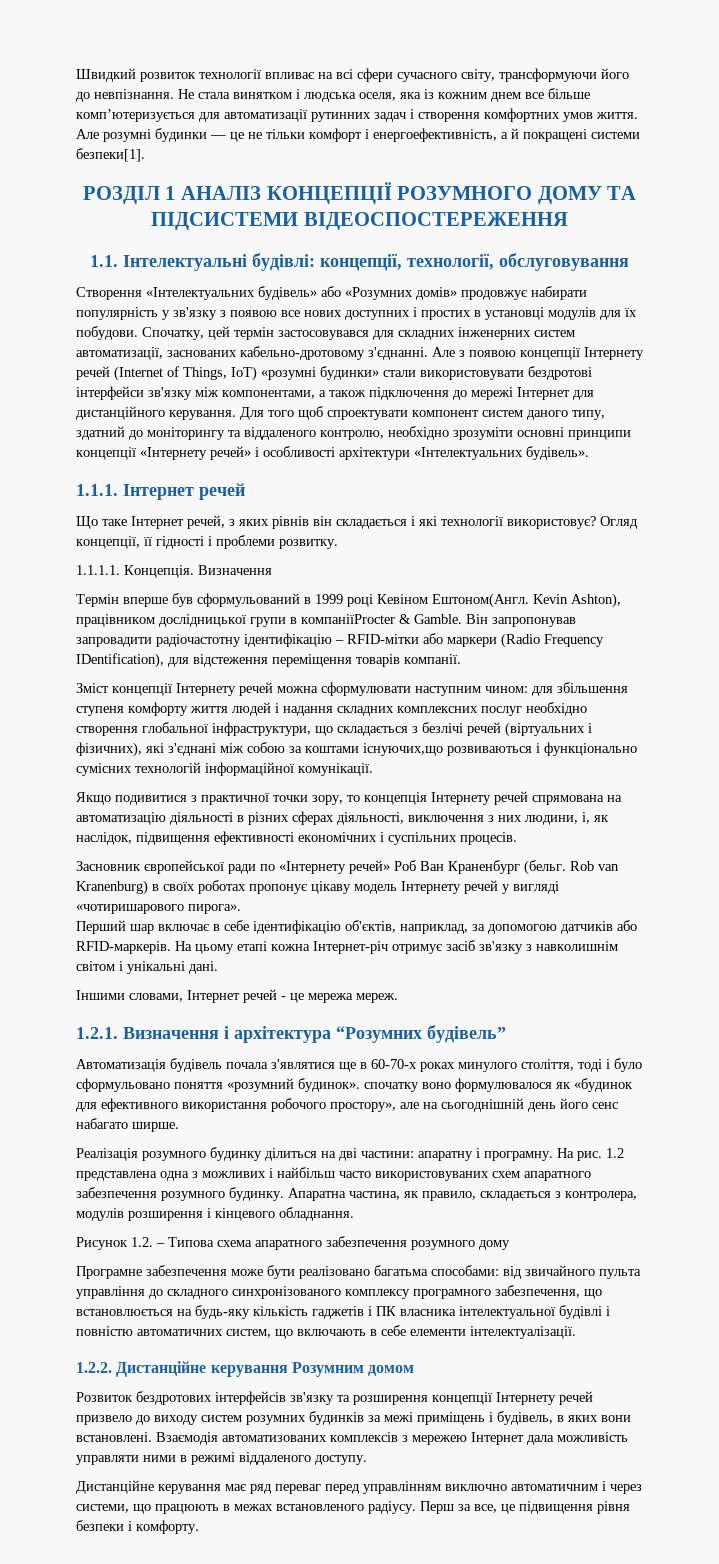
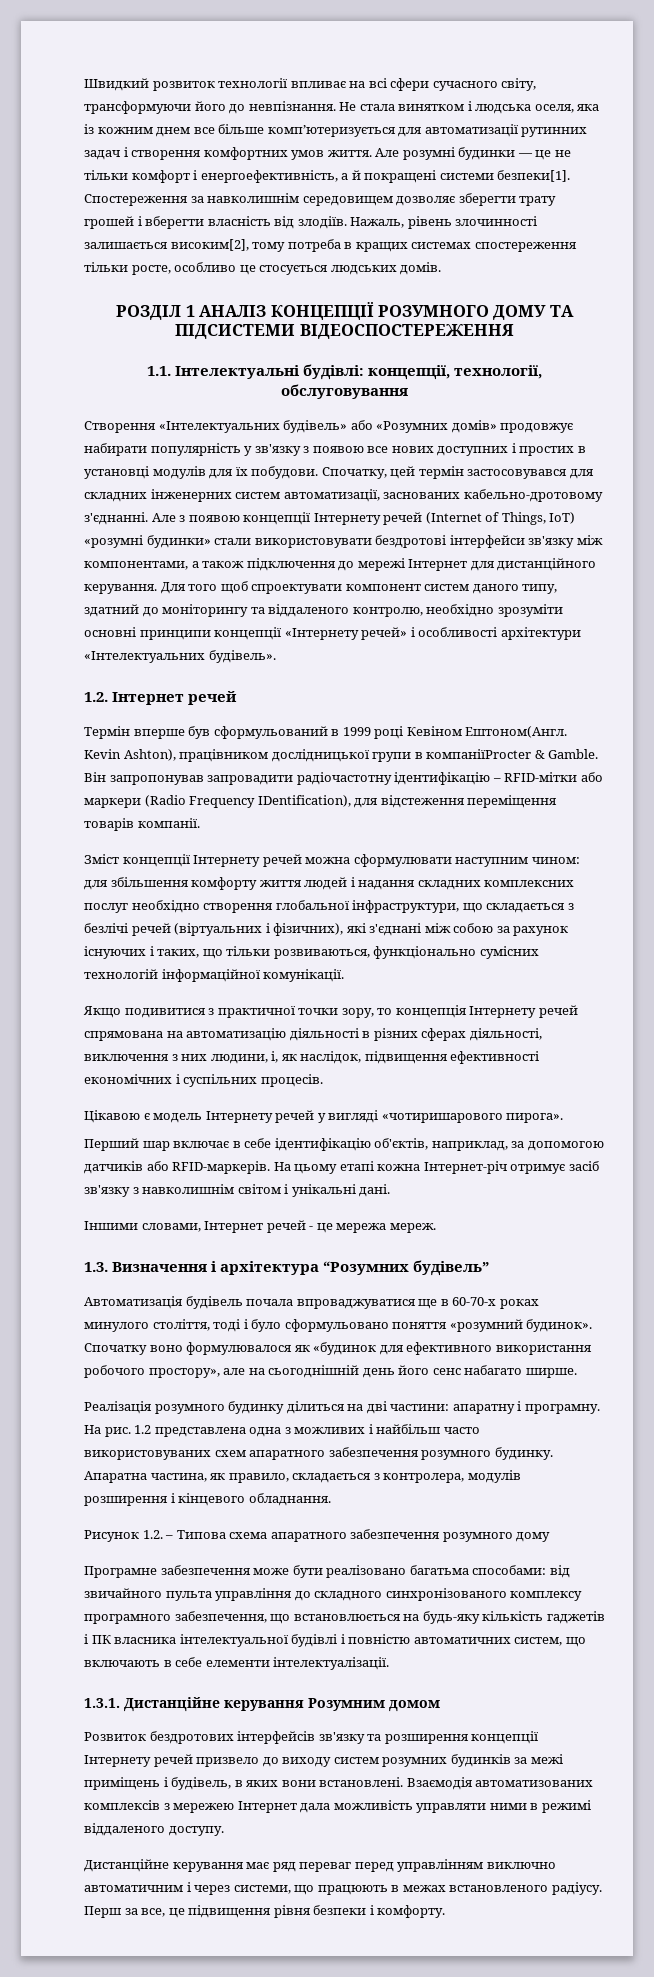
(145, 155) none -> [84,193,557,206] [84,216,538,229] [84,239,577,252] [84,262,442,275] Спостереження за навколишнім середовищем дозволяє зберегти трату грошей і вберегти власність від злодіїв. Нажаль, рівень злочинності залишається високим[2], тому потреба в кращих системах спостереження тільки росте, особливо це стосується людських домів.
[76,483,245,500] [76,515,638,529] [76,535,338,549] [76,565,272,578] 1.1.1. Інтернет речей // Що таке Інтернет речей, з яких рівнів він складається і які технології використовує? Огляд концепції, її гідності і проблеми розвитку. // 1.1.1.1. Концепція. Визначення -> [84,691,238,705] 1.2. Інтернет речей
[76,706,124,716] ступеня -> (189, 882) none
[305,743,540,756] коштами існуючих,що розвиваються і -> [513,926,569,936] [84,946,370,959] рахунок існуючих і таких, що тільки розвиваються,
[76,860,619,875] [76,880,351,895] Засновник європейської ради по «Інтернету речей» Роб Ван Краненбург (бельг. Rob van Kranenburg) в своїх роботах пропонує цікаву -> [84,1110,150,1123] Цікавою є
[76,1027,118,1039] 1.2.1. -> [84,1262,108,1272] 1.3.
[271,1059,335,1069] з'являтися -> [296,1299,416,1309] впроваджуватися
[364,1082,419,1092] спочатку -> [84,1343,147,1355] Спочатку
[76,1362,112,1373] 1.2.2. -> [84,1698,120,1708] 1.3.1.

